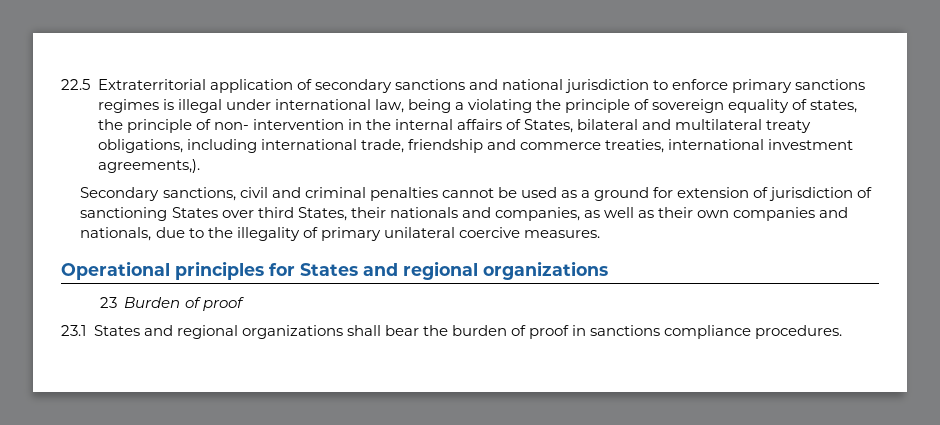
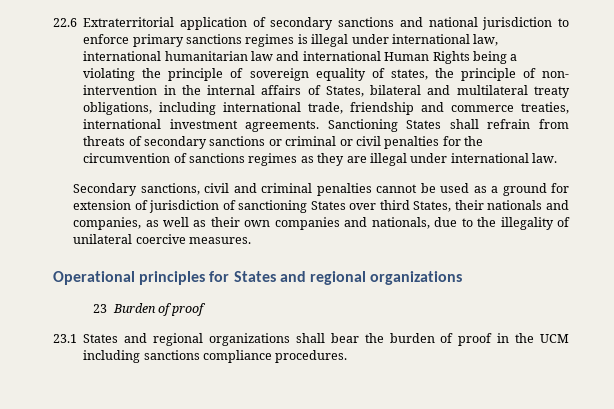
[61,79,90,90] 22.5 -> [53,18,77,27] 22.6
(404, 106) none -> [83,51,470,64] international humanitarian law and international Human Rights
[97,159,200,173] agreements,). -> [245,119,569,132] [83,136,483,149] [83,153,557,166] agreements. Sanctioning States shall refrain from threats of secondary sanctions or criminal or civil penalties for the circumvention of sanctions regimes as they are illegal under international law.
[320,227,381,241] primary -> (571, 222) none
(586, 330) none -> [515,333,569,343] [83,350,141,363] the UCM including

